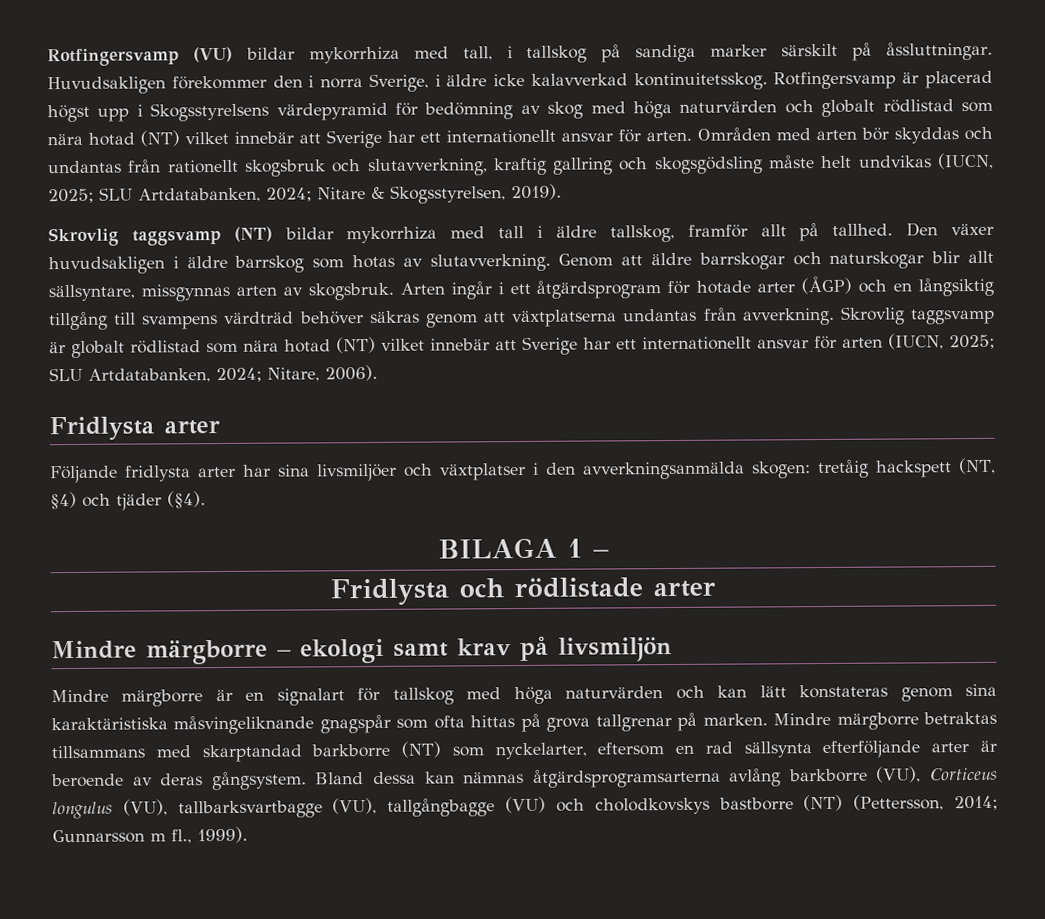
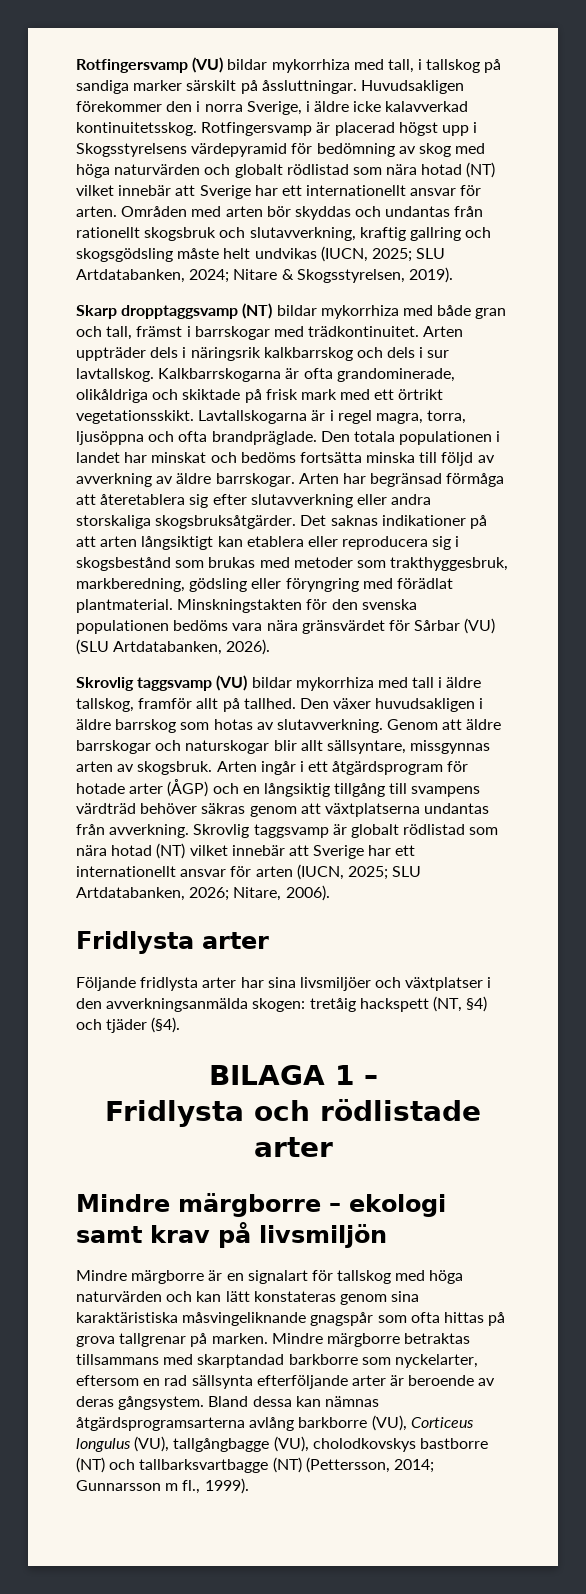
[48,226,273,247] // Skrovlig taggsvamp (NT) -> [76,303,507,319] [76,326,464,340] [76,347,450,361] [76,368,455,382] [76,389,444,403] [76,410,467,424] [76,431,501,445] [76,452,495,466] [76,473,505,487] [76,494,432,508] [76,515,487,529] [76,536,460,550] [76,557,509,571] [76,578,453,592] [76,599,417,613] [76,618,496,634] [76,639,271,655] [76,675,248,691] // Skarp dropptaggsvamp (NT) bildar mykorrhiza med både gran och tall, främst i barrskogar med trädkontinuitet. Arten uppträder dels i näringsrik kalkbarrskog och dels i sur lavtallskog. Kalkbarrskogarna är ofta grandominerade, olikåldriga och skiktade på frisk mark med ett örtrikt vegetationsskikt. Lavtallskogarna är i regel magra, torra, ljusöppna och ofta brandpräglade. Den totala populationen i landet har minskat och bedöms fortsätta minska till följd av avverkning av äldre barrskogar. Arten har begränsad förmåga att återetablera sig efter slutavverkning eller andra storskaliga skogsbruksåtgärder. Det saknas indikationer på att arten långsiktigt kan etablera eller reproducera sig i skogsbestånd som brukas med metoder som trakthyggesbruk, markberedning, gödsling eller föryngring med förädlat plantmaterial. Minskningstakten för den svenska populationen bedöms vara nära gränsvärdet för Sårbar (VU) (SLU Artdatabanken, 2026). // Skrovlig taggsvamp (VU)
[216,367,262,383] 2024; -> [189,887,230,901] 2026;
[401,741,442,758] (NT) -> (358, 1359) none
[177,796,794,819] tallbarksvartbagge (VU), tallgångbagge (VU) och cholodkovskys bastborre -> [173,1436,488,1452] [76,1457,269,1473] tallgångbagge (VU), cholodkovskys bastborre (NT) och tallbarksvartbagge

